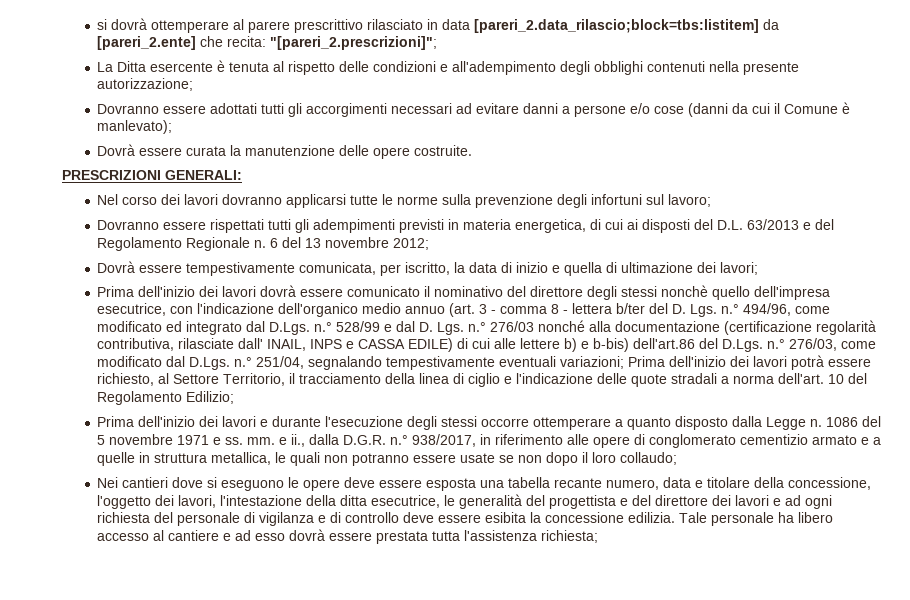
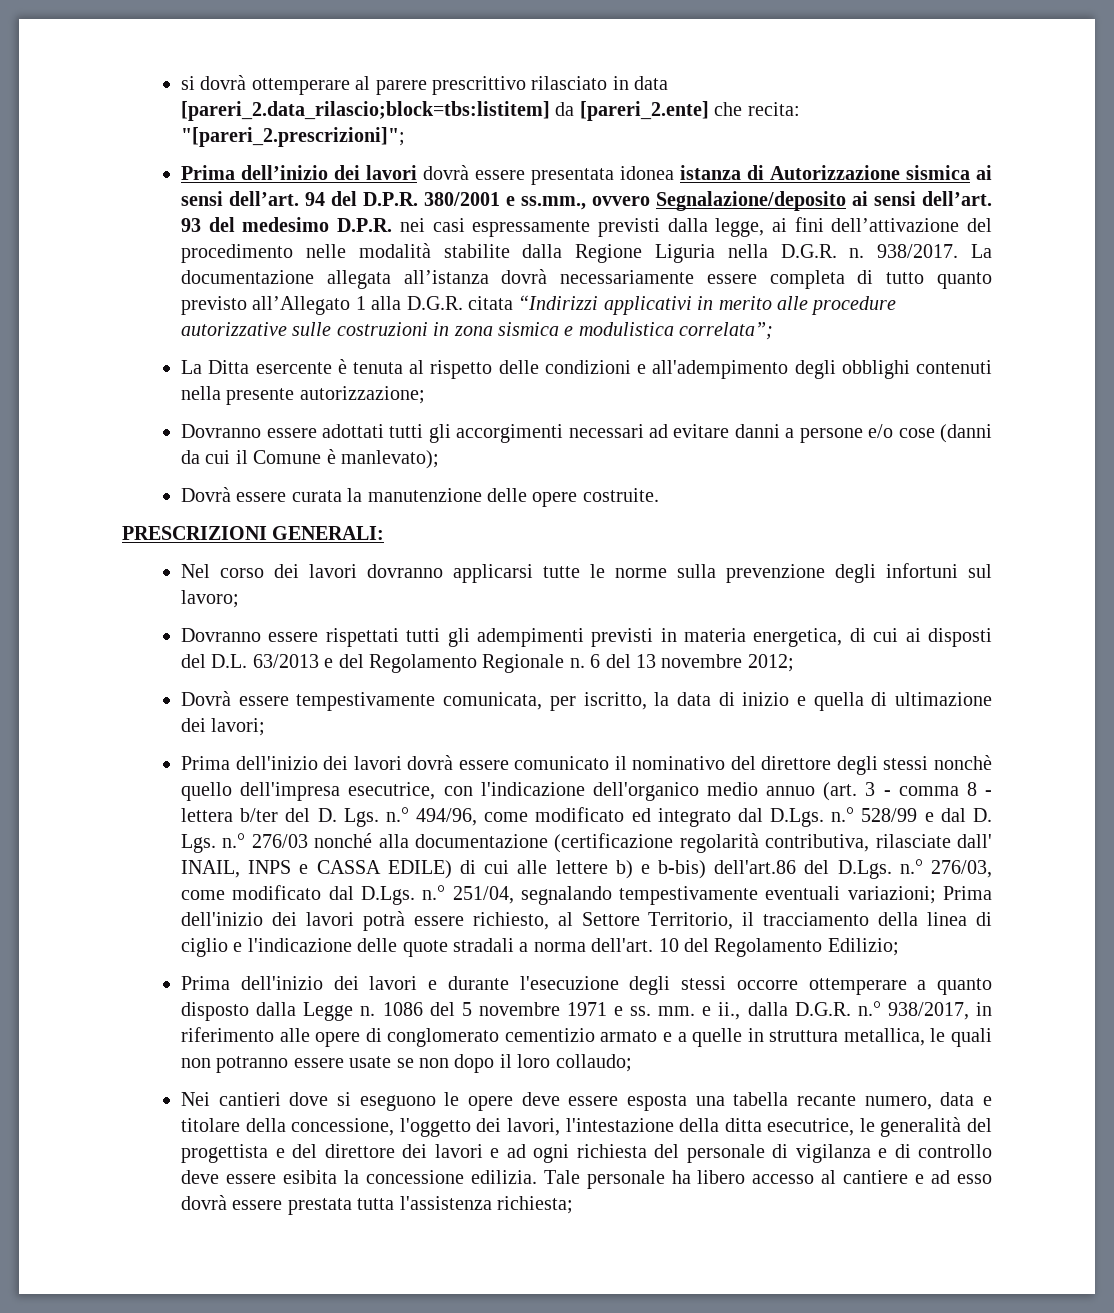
(438, 43) none -> [181,165,992,185] [181,191,992,211] [181,217,992,237] [181,243,992,263] [181,269,992,289] [181,295,897,315] [181,322,774,340] // Prima dell’inizio dei lavori dovrà essere presentata idonea istanza di Autorizzazione sismica ai sensi dell’art. 94 del D.P.R. 380/2001 e ss.mm., ovvero Segnalazione/deposito ai sensi dell’art. 93 del medesimo D.P.R. nei casi espressamente previsti dalla legge, ai fini dell’attivazione del procedimento nelle modalità stabilite dalla Regione Liguria nella D.G.R. n. 938/2017. La documentazione allegata all’istanza dovrà necessariamente essere completa di tutto quanto previsto all’Allegato 1 alla D.G.R. citata “Indirizzi applicativi in merito alle procedure autorizzative sulle costruzioni in zona sismica e modulistica correlata”;

